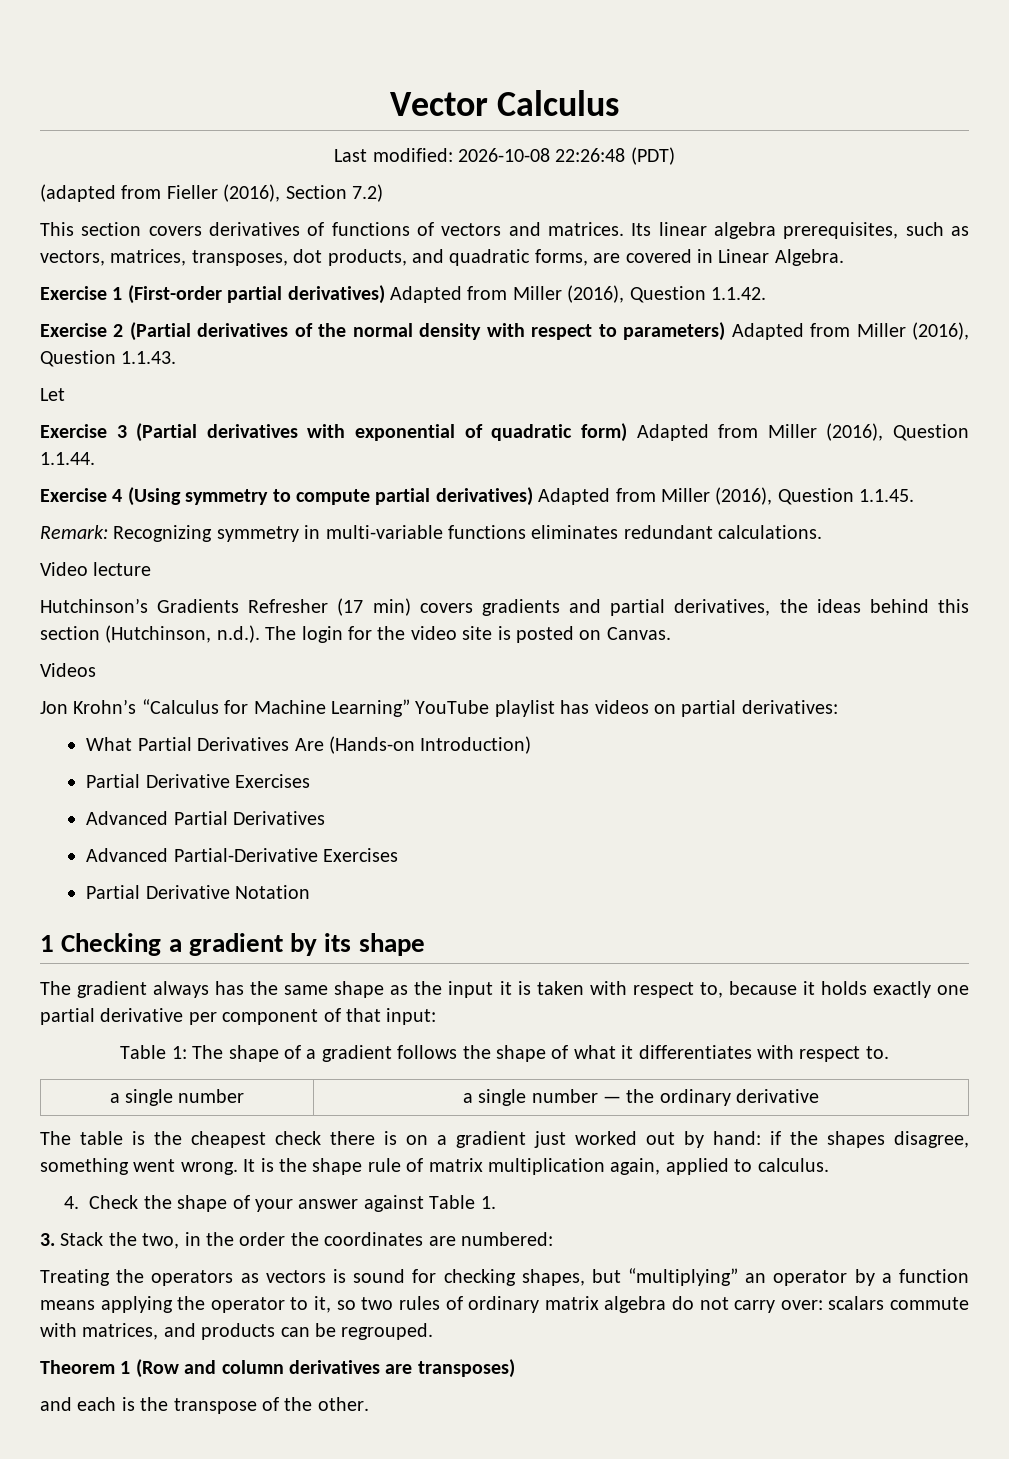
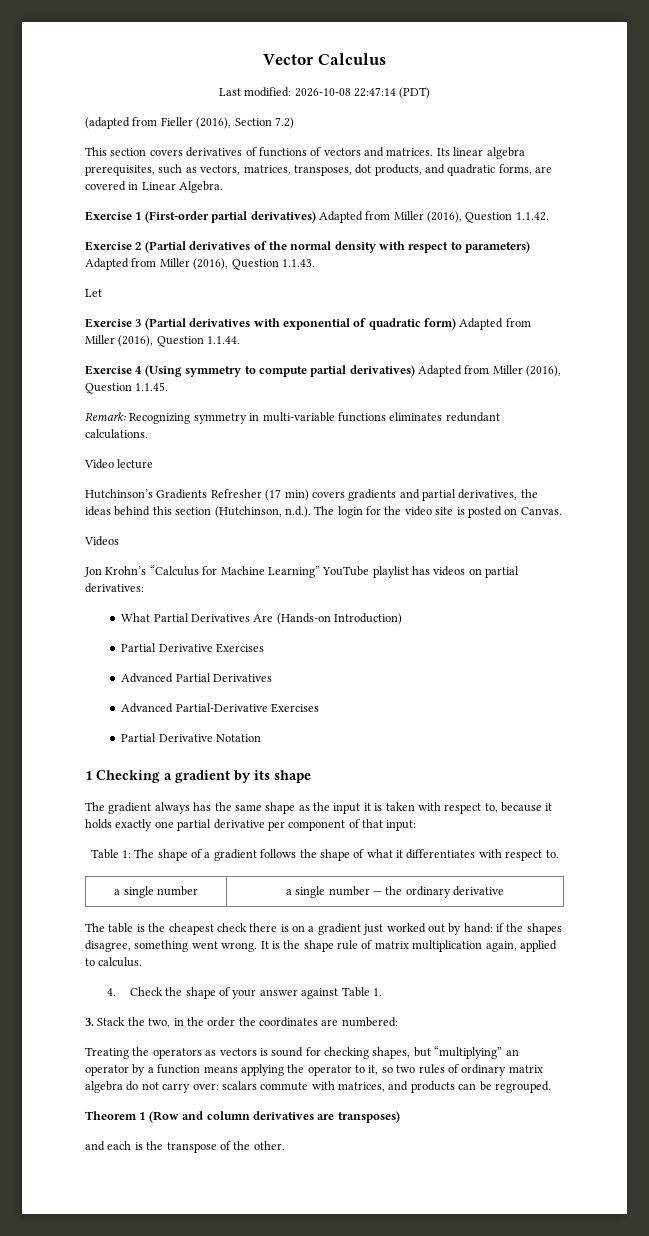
[555,148,626,162] 22:26:48 -> [353,87,396,97] 22:47:14

